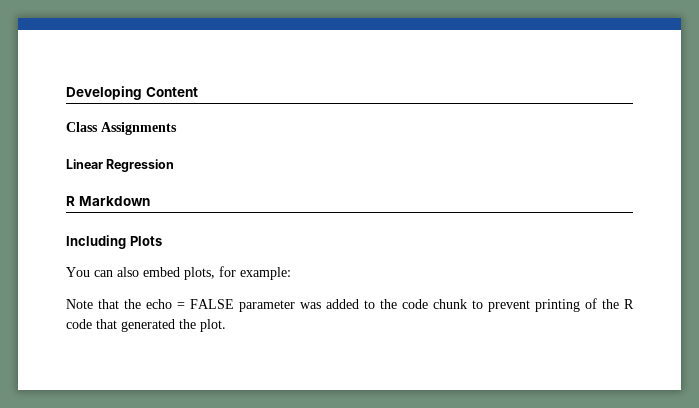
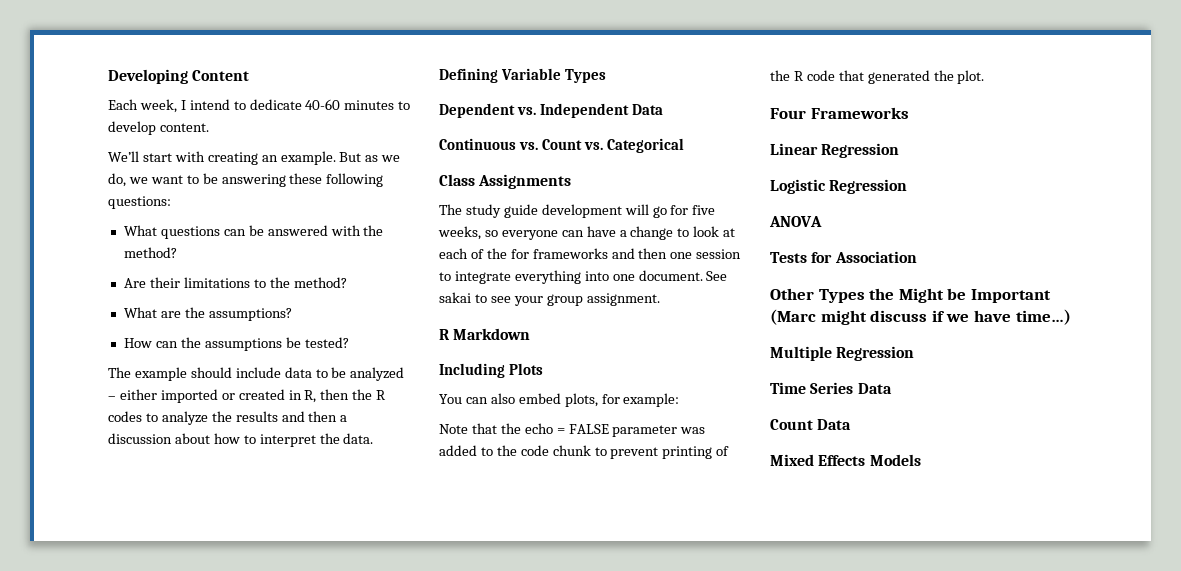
[66,122,177,135] [66,159,175,172] Class Assignments // Linear Regression -> [108,99,411,113] [108,121,209,135] [108,151,401,165] [108,173,384,187] [108,196,171,209] [123,225,384,239] [123,247,177,258] [123,277,347,288] [123,307,292,321] [123,337,349,351] [108,367,405,381] [108,389,387,403] [108,411,348,425] [108,433,374,447] [439,68,607,83] [439,103,663,118] [439,138,684,153] [439,174,572,189] [439,204,716,218] [438,226,736,240] [439,248,742,259] [439,270,728,284] [439,292,660,306] Each week, I intend to dedicate 40-60 minutes to develop content. // We’ll start with creating an example. But as we do, we want to be answering these following questions: // What questions can be answered with the method? // Are their limitations to the method? // What are the assumptions? // How can the assumptions be tested? // The example should include data to be analyzed – either imported or created in R, then the R codes to analyze the results and then a discussion about how to interpret the data. // Defining Variable Types // Dependent vs. Independent Data // Continuous vs. Count vs. Categorical // Class Assignments // The study guide development will go for five weeks, so everyone can have a change to look at each of the for frameworks and then one session to integrate everything into one document. See sakai to see your group assignment.
(226, 325) none -> [770,107,909,119] [770,143,900,158] [770,179,908,194] [769,216,822,227] [770,251,917,263] [770,288,1051,303] [770,309,1071,325] [770,346,915,361] [770,382,892,394] [770,419,852,430] [770,454,921,466] // Four Frameworks // Linear Regression // Logistic Regression // ANOVA // Tests for Association // Other Types the Might be Important (Marc might discuss if we have time…) // Multiple Regression // Time Series Data // Count Data // Mixed Effects Models

